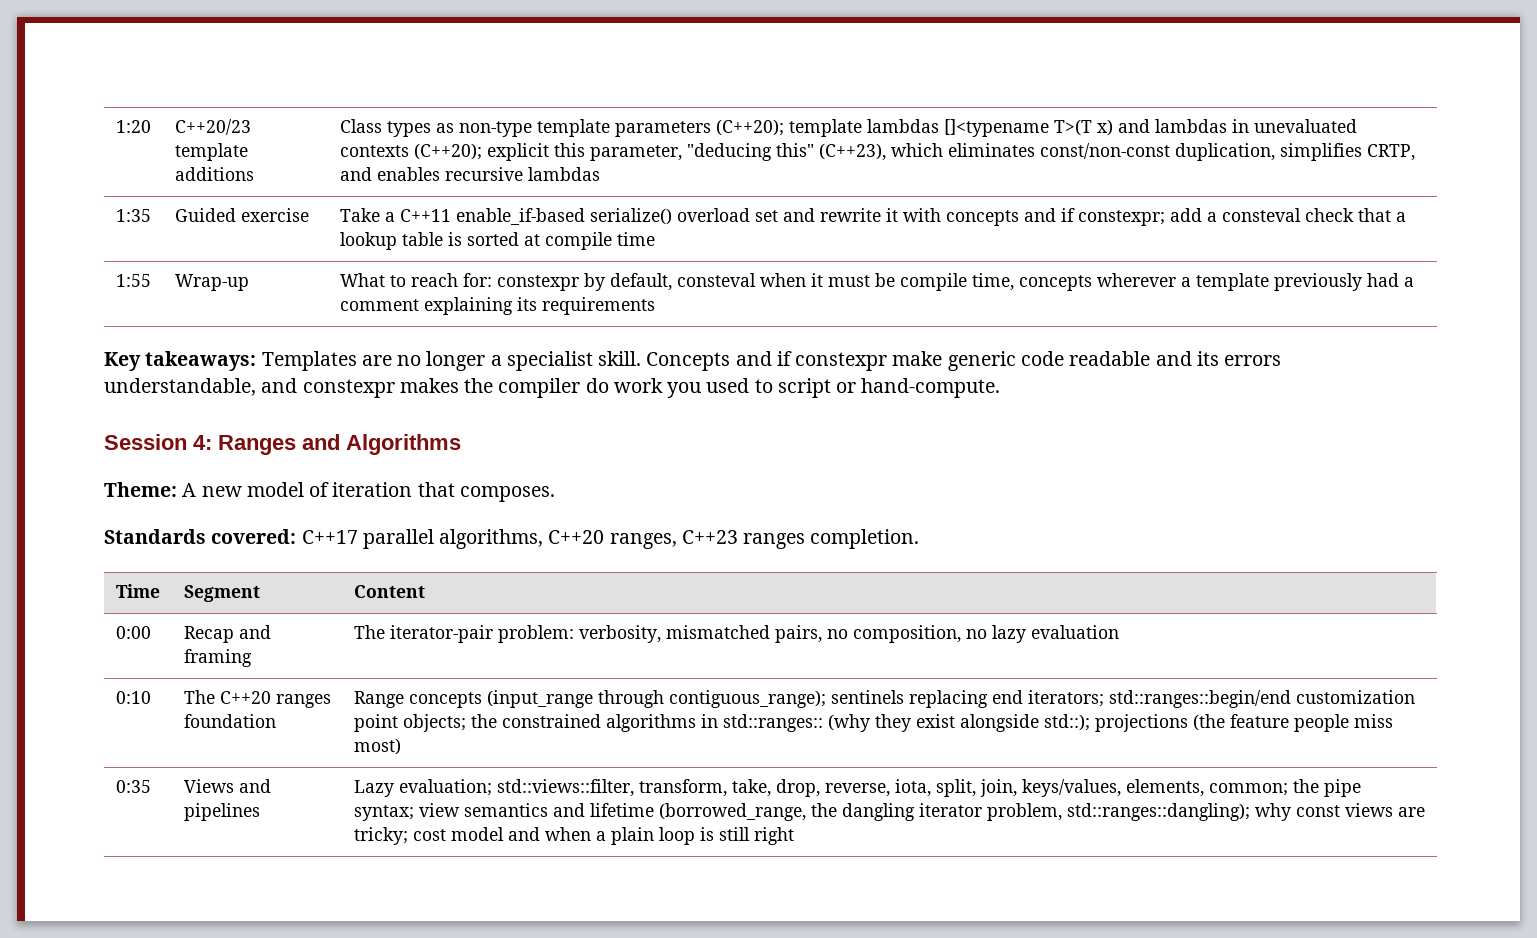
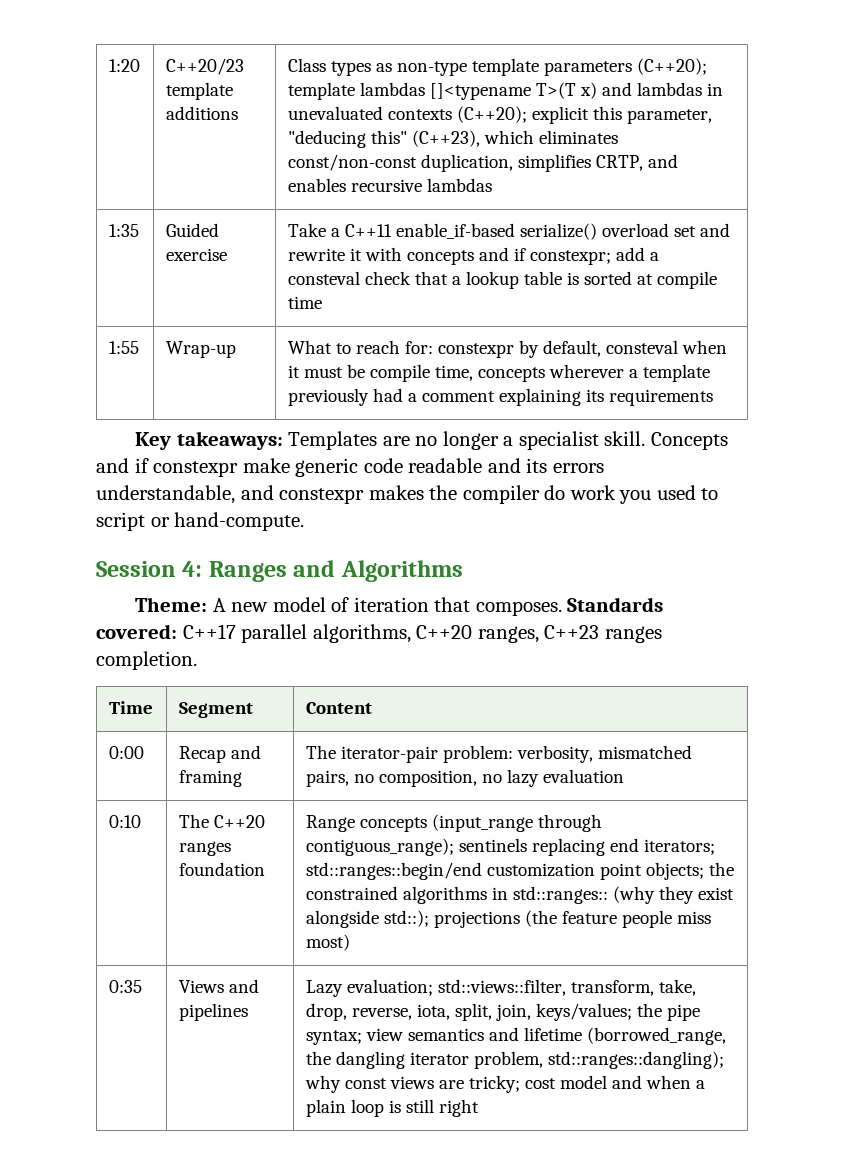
(555, 494) // -> (562, 608) none
[1021,779,1288,797] keys/values, elements, common; -> [535,1003,632,1021] keys/values;

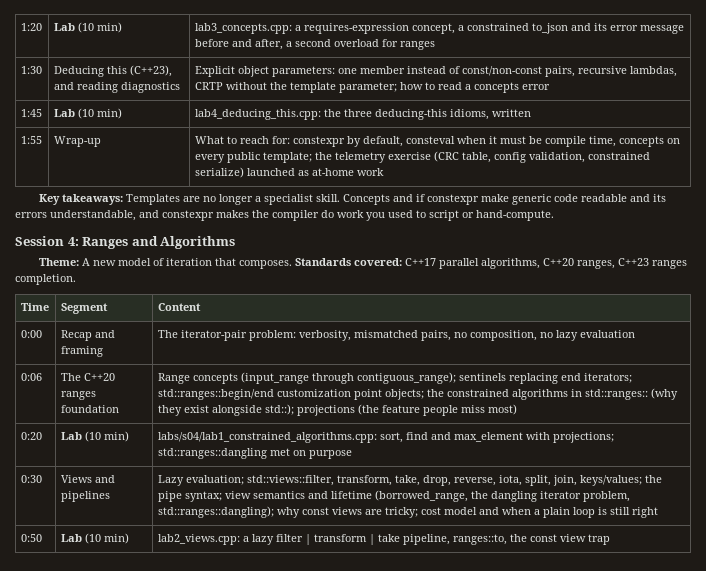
[165,58,244,75] [165,82,233,100] [165,106,238,120] [287,58,707,76] [287,82,723,100] [287,106,712,124] [287,130,618,148] [287,154,678,172] [287,178,492,192] [108,224,139,237] [165,223,219,237] [165,248,227,261] [287,223,730,240] [287,247,659,265] [287,271,717,289] [287,296,322,309] C++20/23 template additions | Class types as non-type template parameters (C++20); template lambdas []<typename T>(T x) and lambdas in unevaluated contexts (C++20); explicit this parameter, "deducing this" (C++23), which eliminates const/non-const duplication, simplifies CRTP, and enables recursive lambdas // 1:35 | Guided exercise | Take a C++11 enable_if-based serialize() overload set and rewrite it with concepts and if constexpr; add a consteval check that a lookup table is sorted at compile time -> [53,22,122,33] [194,23,684,34] [194,39,435,50] [20,66,42,74] [53,65,172,77] [53,82,180,93] [194,66,677,77] [194,82,550,93] [20,109,42,117] [53,108,122,119] [194,109,531,120] Lab (10 min) | lab3_concepts.cpp: a requires-expression concept, a constrained to_json and its error message before and after, a second overload for ranges // 1:30 | Deducing this (C++23), and reading diagnostics | Explicit object parameters: one member instead of const/non-const pairs, recursive lambdas, CRTP without the template parameter; how to read a concepts error // 1:45 | Lab (10 min) | lab4_deducing_this.cpp: the three deducing-this idioms, written
[548,364,710,382] [287,388,713,406] wherever a template previously had a comment explaining its requirements -> [666,138,680,144] [194,151,650,163] [194,167,384,178] on every public template; the telemetry exercise (CRC table, config validation, constrained serialize) launched as at-home work
[108,815,141,828] 0:10 -> [20,373,42,381] 0:06
[108,980,142,993] 0:35 -> [20,432,42,440] [60,431,129,442] [157,432,614,443] [157,448,352,459] [20,475,42,483] 0:20 | Lab (10 min) | labs/s04/lab1_constrained_algorithms.cpp: sort, find and max_element with projections; std::ranges::dangling met on purpose // 0:30
(479, 1108) none -> [20,534,42,542] [60,533,129,544] [157,534,610,545] // 0:50 | Lab (10 min) | lab2_views.cpp: a lazy filter | transform | take pipeline, ranges::to, the const view trap

